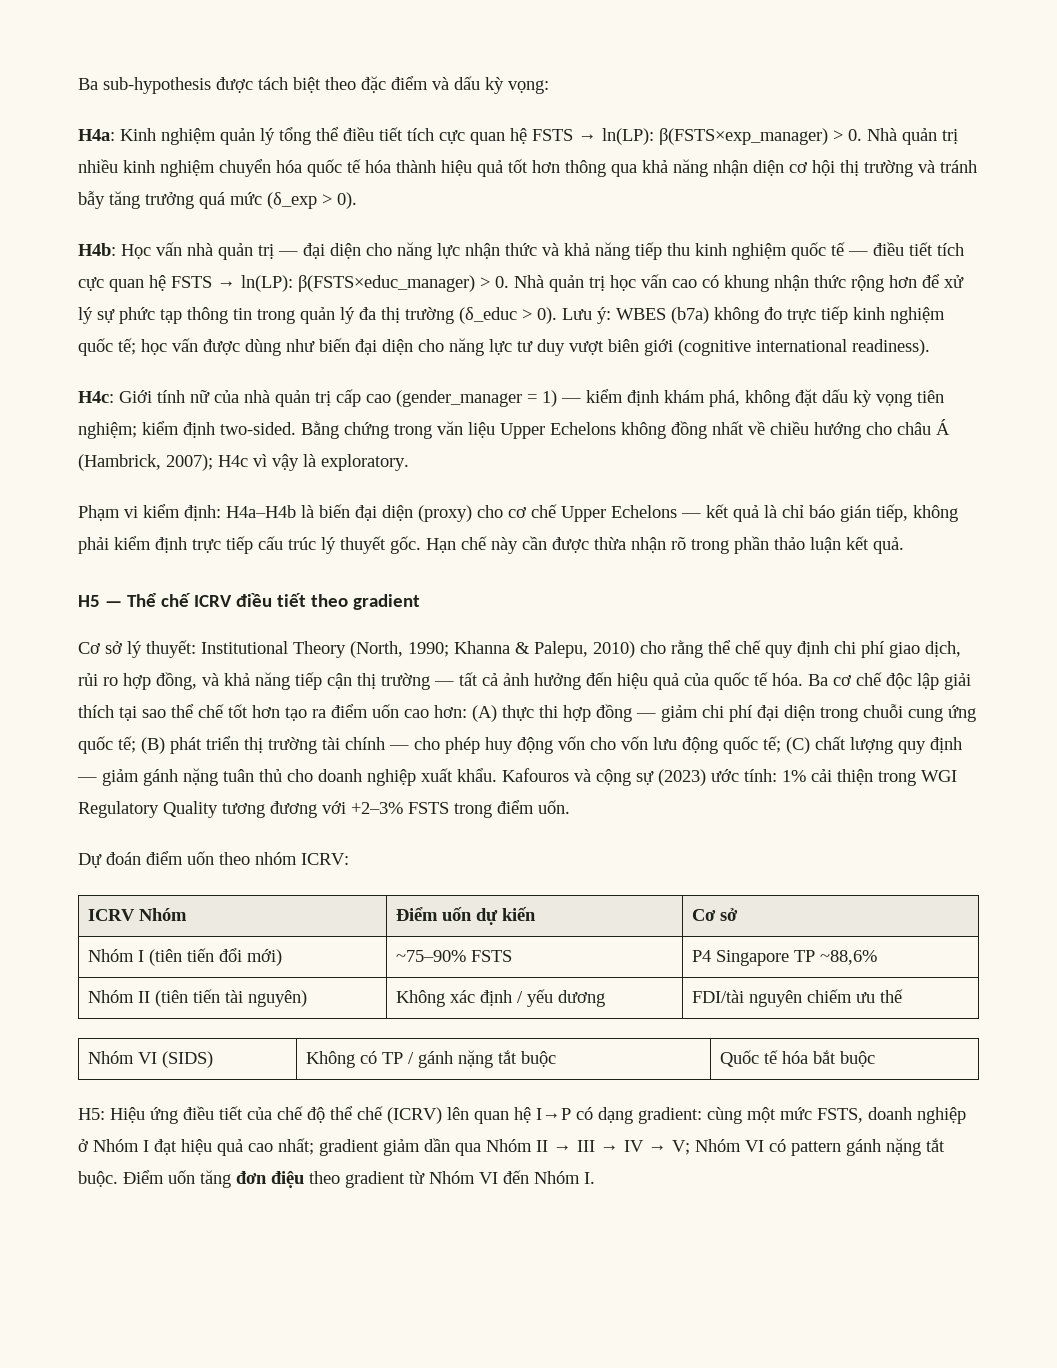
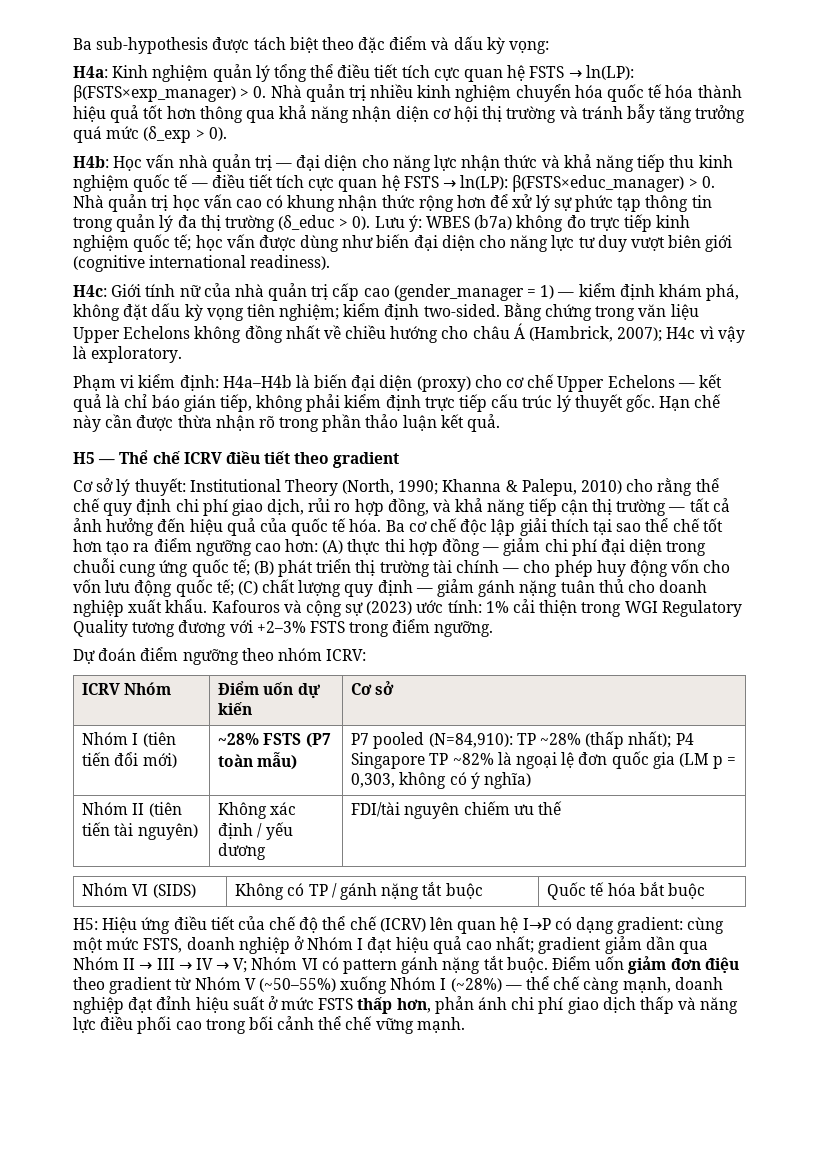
[372,704,399,718] uốn -> [195,540,252,556] ngưỡng
[538,800,570,814] uốn. -> [434,621,494,637] ngưỡng.
[187,851,214,865] uốn -> [182,649,239,665] ngưỡng
[395,950,512,962] [691,950,877,966] ~75–90% FSTS | P4 Singapore TP ~88,6% -> [218,733,331,748] [218,752,298,770] [351,731,694,749] [351,751,737,769] [351,772,531,789] ~28% FSTS (P7 toàn mẫu) | P7 pooled (N=84,910): TP ~28% (thấp nhất); P4 Singapore TP ~82% là ngoại lệ đơn quốc gia (LM p = 0,303, không có ý nghĩa)
[200,1170,231,1188] tăng -> [628,956,667,974] giảm
[479,1170,595,1184] VI đến Nhóm I. -> [244,976,723,994] [73,996,739,1014] [73,1016,465,1034] V (~50–55%) xuống Nhóm I (~28%) — thể chế càng mạnh, doanh nghiệp đạt đỉnh hiệu suất ở mức FSTS thấp hơn, phản ánh chi phí giao dịch thấp và năng lực điều phối cao trong bối cảnh thể chế vững mạnh.

